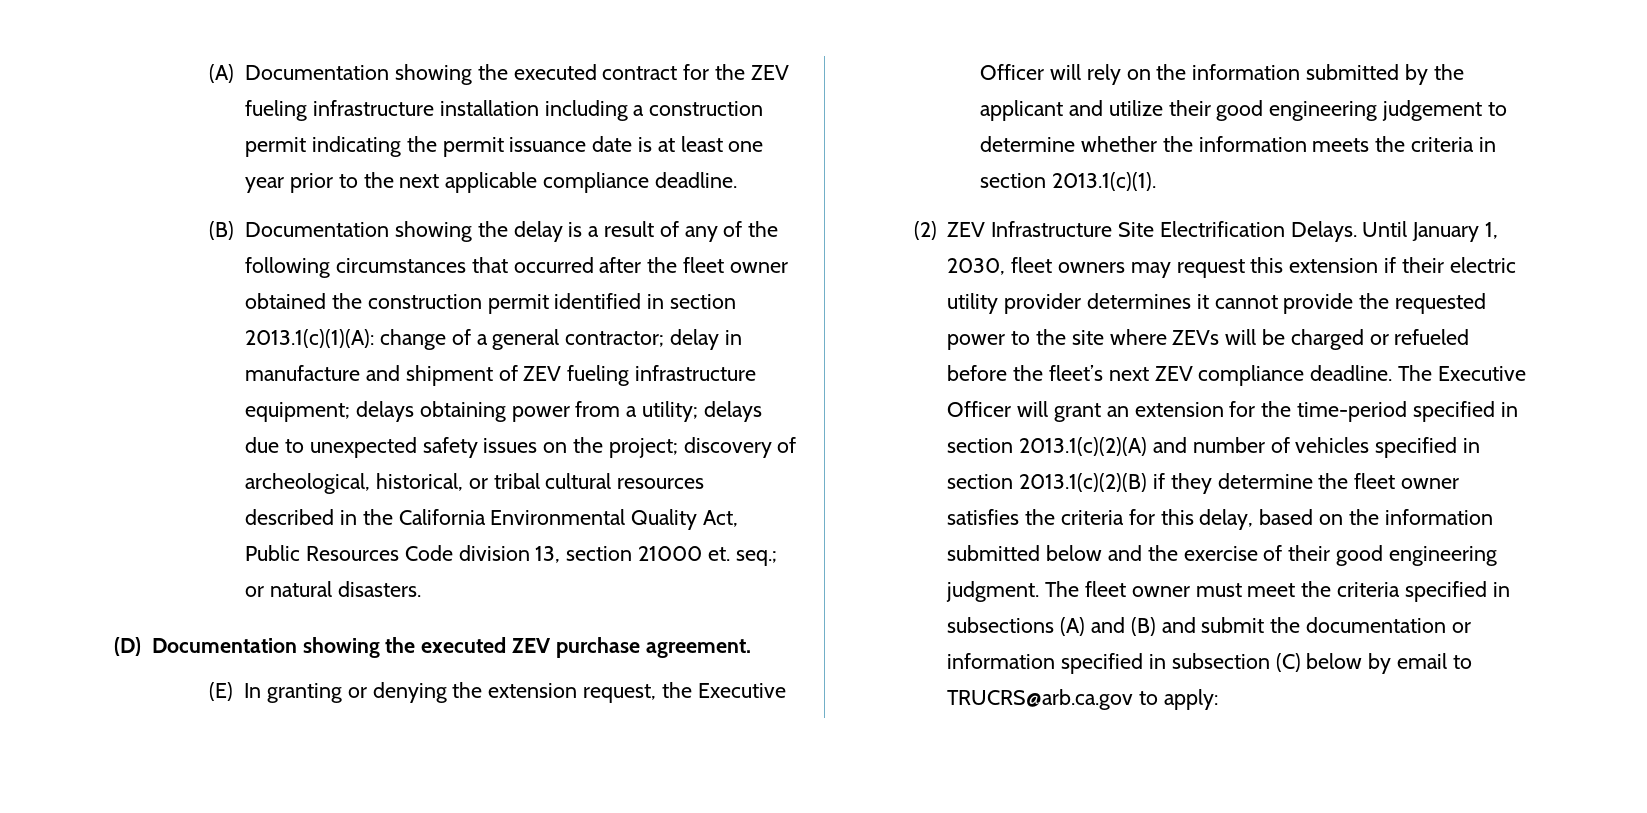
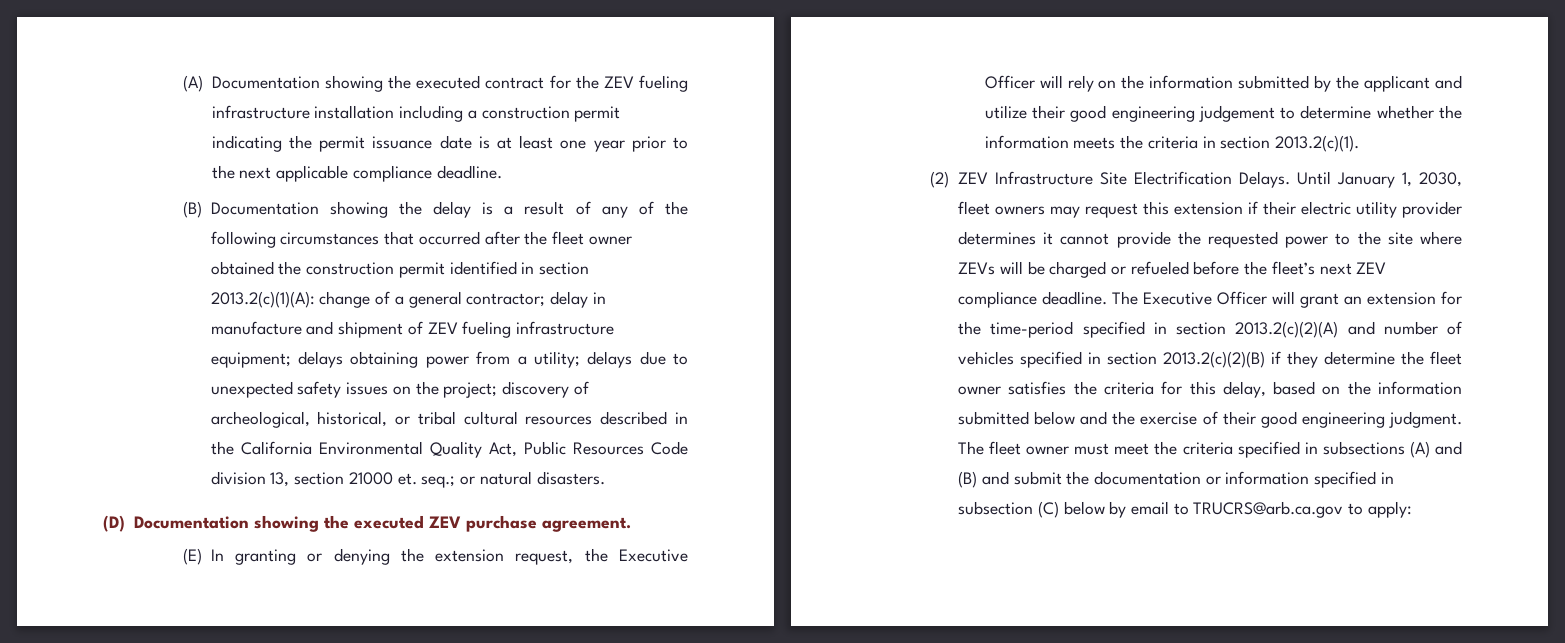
[245,329,375,348] 2013.1(c)(1)(A): -> [210,291,315,308] 2013.2(c)(1)(A):
[1052,172,1157,191] 2013.1(c)(1). -> [1275,135,1360,152] 2013.2(c)(1).
[1019,437,1148,456] 2013.1(c)(2)(A) -> [1235,321,1339,338] 2013.2(c)(2)(A)
[1019,473,1148,492] 2013.1(c)(2)(B) -> [1163,351,1266,368] 2013.2(c)(2)(B)

